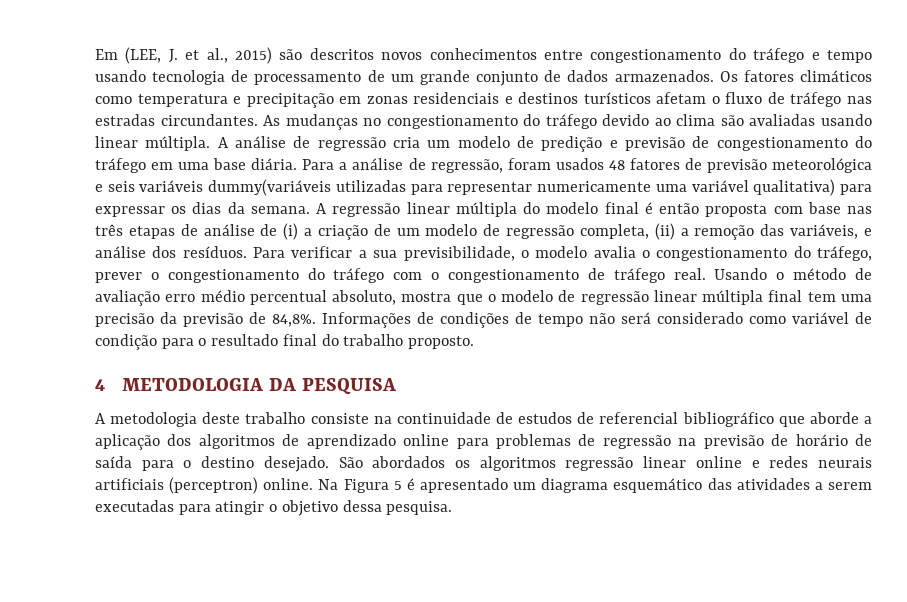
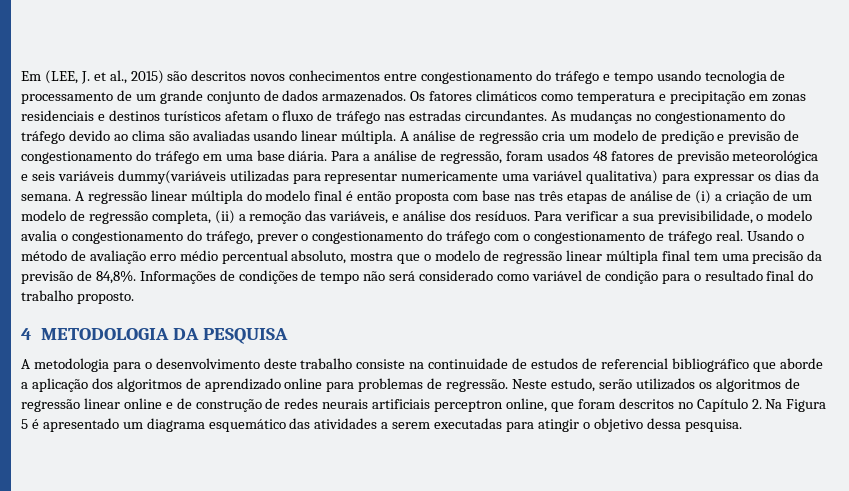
(198, 419) none -> [112,358,260,372] para o desenvolvimento
[602,434,873,449] [95,456,446,472] regressão na previsão de horário de saída para o destino desejado. São abordados -> [446,378,695,392] regressão. Neste estudo, serão utilizados
(556, 463) none -> [784,378,800,389] de
[769,456,872,468] [95,477,314,494] redes neurais artificiais (perceptron) online. -> [176,398,762,412] de construção de redes neurais artificiais perceptron online, que foram descritos no Capítulo 2.

